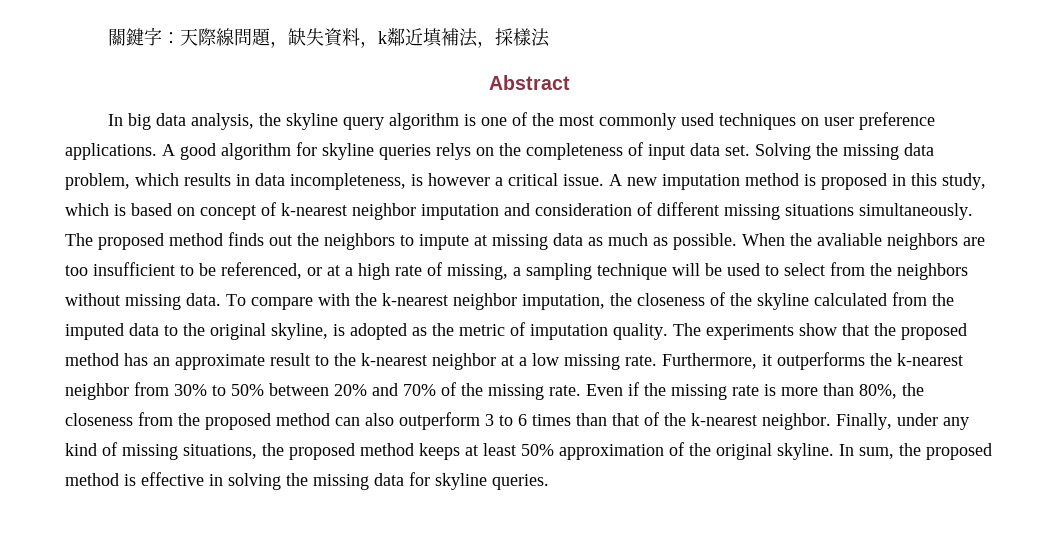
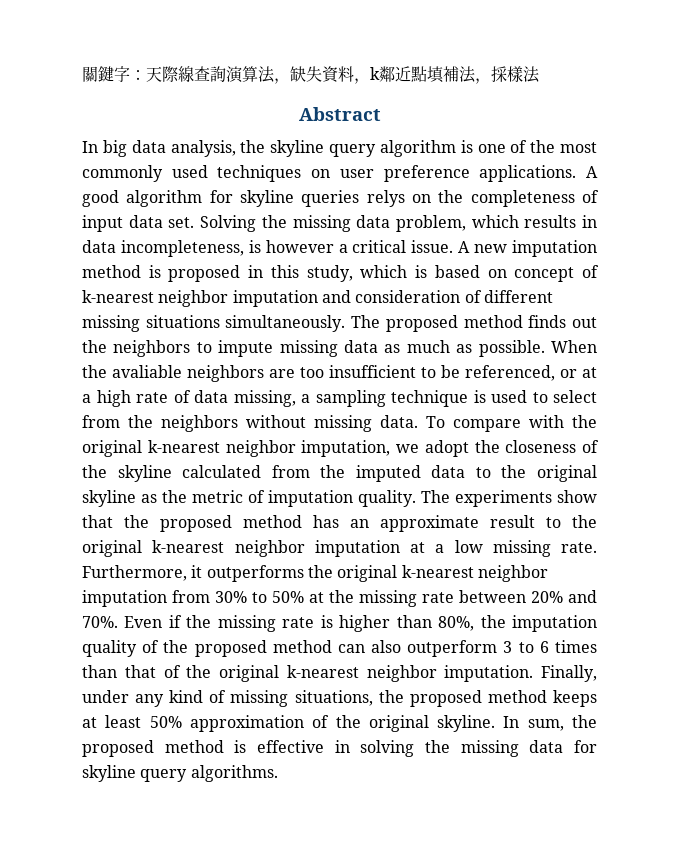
[233,28,271,46] 問題 -> [194,66,275,83] 查詢演算法
(423, 37) none -> [411,66,427,82] 點
[474,235,487,246] at -> (274, 348) none
(442, 269) none -> [194,390,228,403] data
[672,263,722,276] will be -> [473,390,486,403] is
(377, 299) none -> [82,440,142,457] original
(605, 302) none -> [396,440,469,457] we adopt
[271,323,407,340] skyline, is adopted -> [82,490,136,507] skyline
[361,353,496,370] k-nearest neighbor -> [82,540,400,557] original k-nearest neighbor imputation
[897,353,963,366] [65,383,129,400] k-nearest neighbor -> [337,565,548,582] [82,590,167,607] original k-nearest neighbor imputation
[269,382,581,400] between 20% and 70% of the missing rate. -> [309,590,597,607] [82,616,118,628] at the missing rate between 20% and 70%.
[781,387,818,396] more -> [339,615,391,632] higher
[65,412,173,426] closeness from -> [512,615,597,632] [82,640,160,657] imputation quality of
[691,413,831,430] k-nearest neighbor. -> [219,665,534,682] original k-nearest neighbor imputation.
[492,474,549,490] queries. -> [140,765,278,782] query algorithms.

